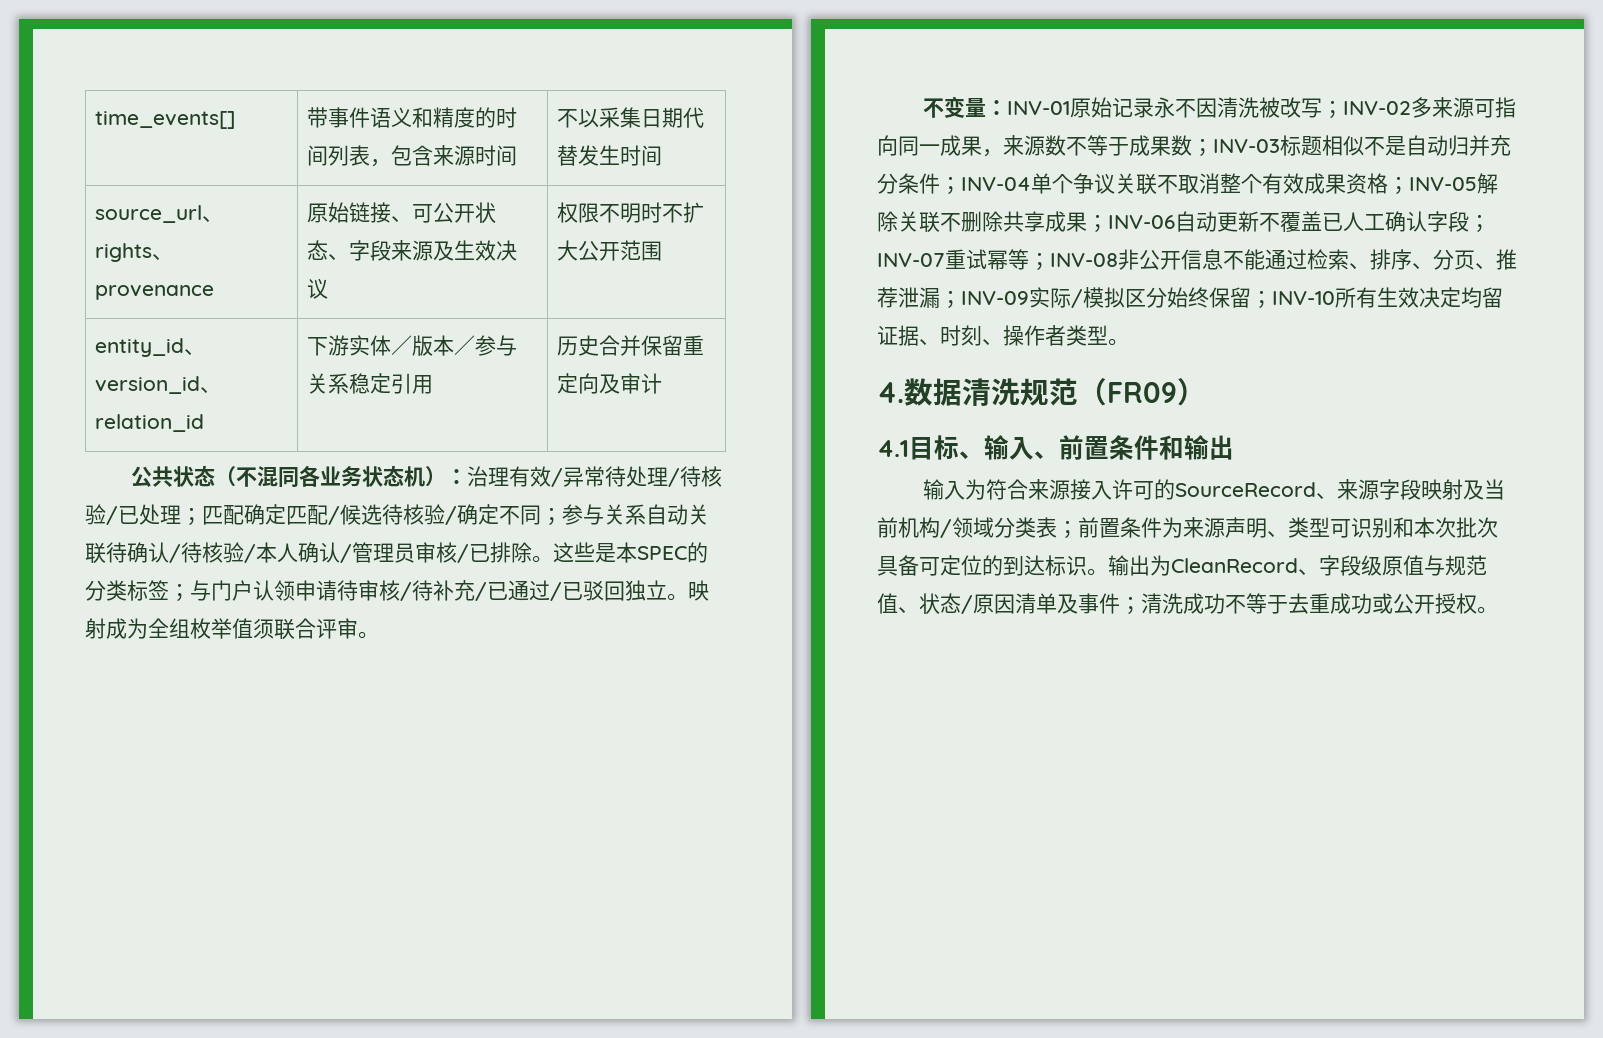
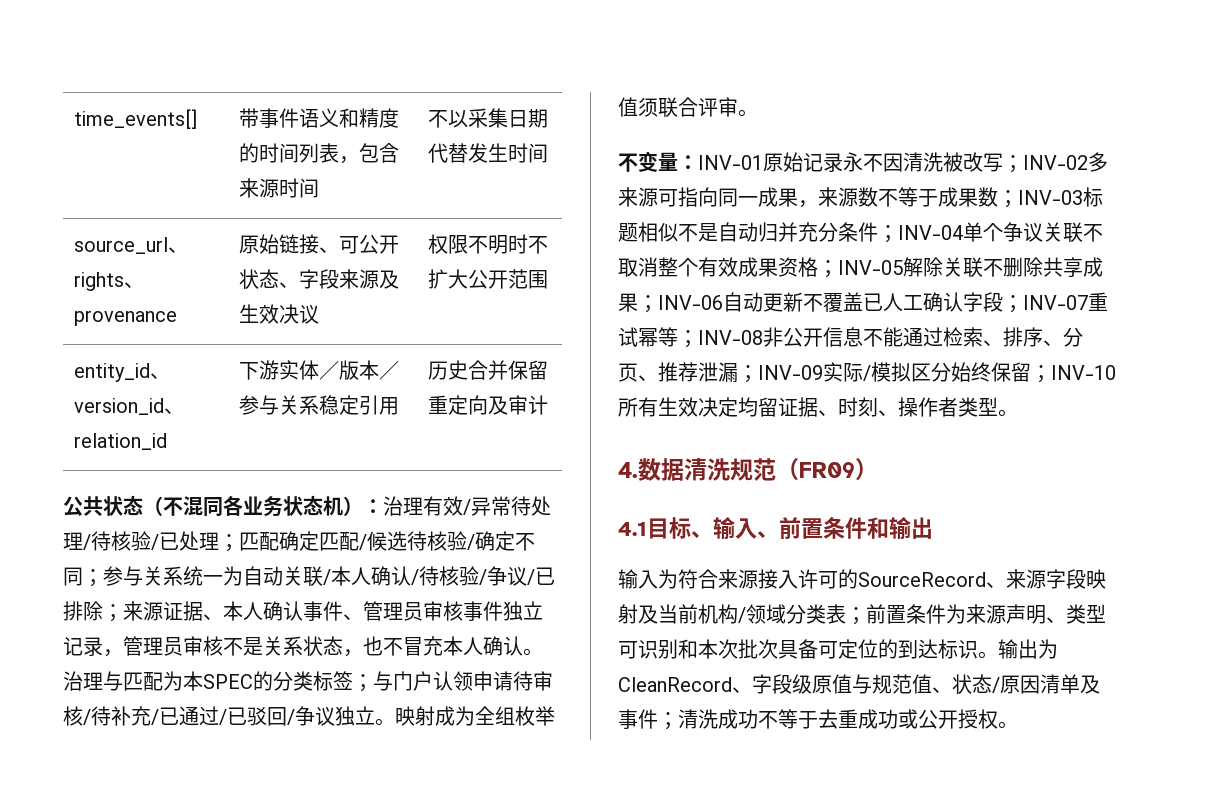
(646, 514) none -> [183,566,243,586] 统一为
[106,542,127,563] 待 -> [323,566,371,586] /本人
[256,542,616,563] 本人确认/管理员审核/已排除。这些是 -> [487,566,555,586] [63,601,543,622] [63,636,543,657] [63,671,183,691] 争议/已排除；来源证据、本人确认事件、管理员审核事件独立记录，管理员审核不是关系状态，也不冒充本人确认。治理与匹配为
(625, 591) none -> [287,706,335,726] /争议

